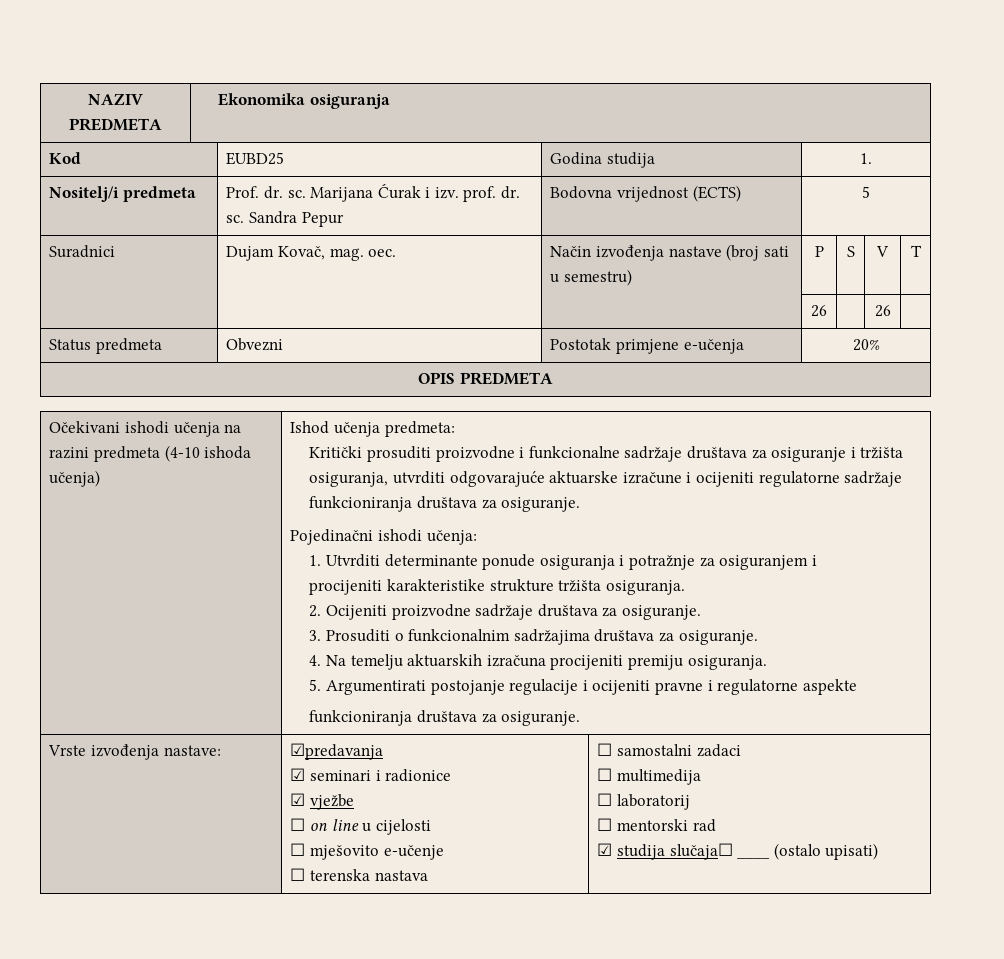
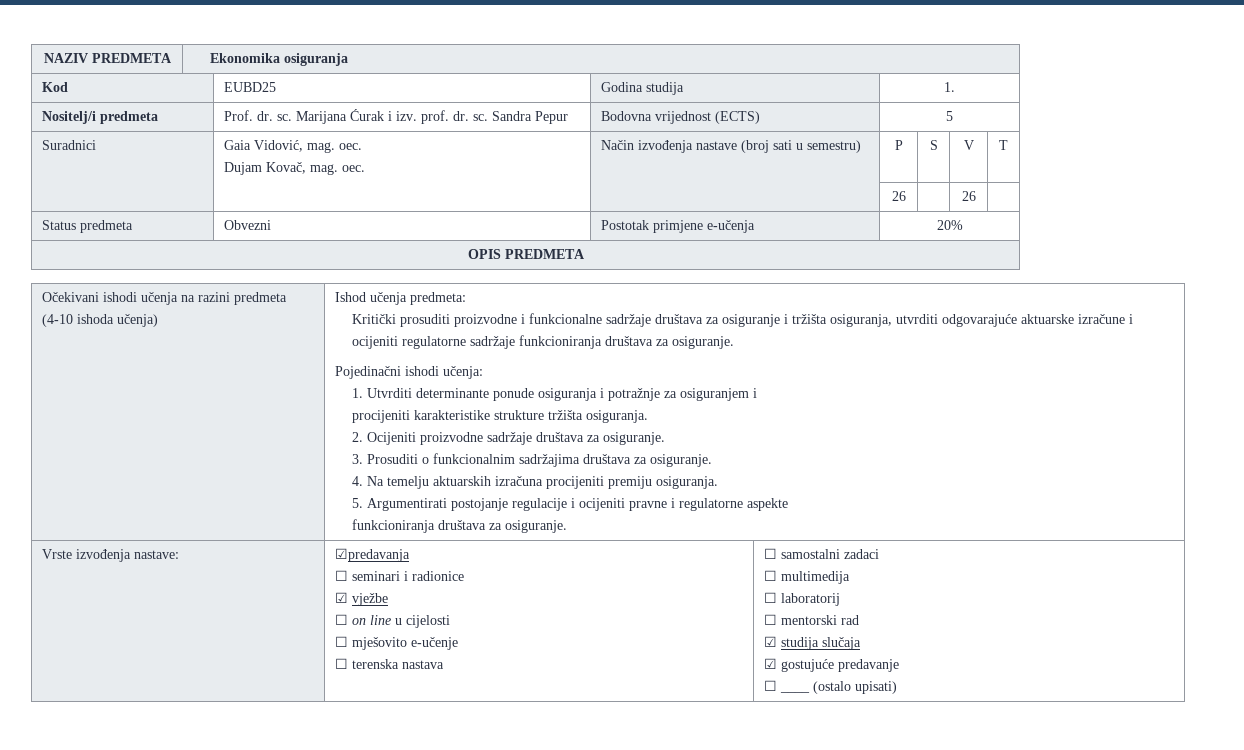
(116, 251) none -> [224,140,363,153] Gaia Vidović, mag. oec. //
[290,768,306,781] ☑ -> [335,570,349,581] ☐
[669,843,733,860] slučaja☐ -> [822,637,862,650] [764,658,900,672] [764,680,778,691] slučaja // ☑ gostujuće predavanje // ☐

